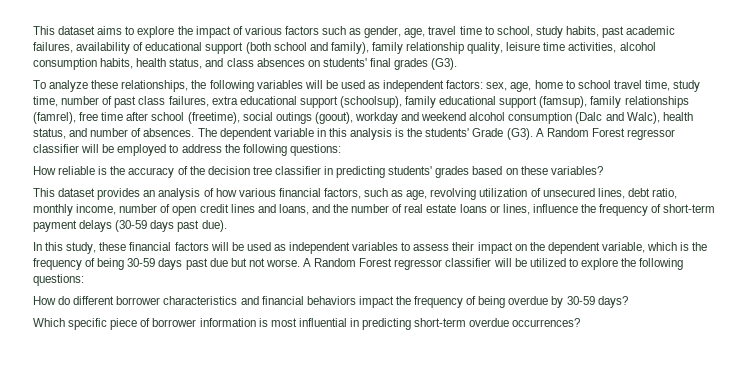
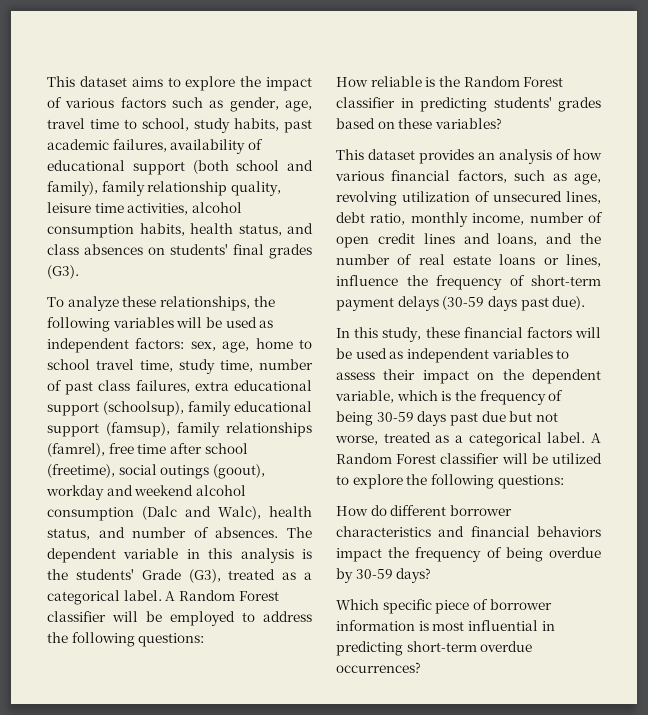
[506,128,675,140] (G3). A Random Forest regressor -> [188,569,312,583] [47,590,279,605] (G3), treated as a categorical label. A Random Forest
[128,166,272,178] accuracy of the decision tree -> [463,76,564,87] Random Forest
[265,258,443,270] worse. A Random Forest regressor -> [335,432,601,447] [336,453,437,464] worse, treated as a categorical label. A Random Forest

